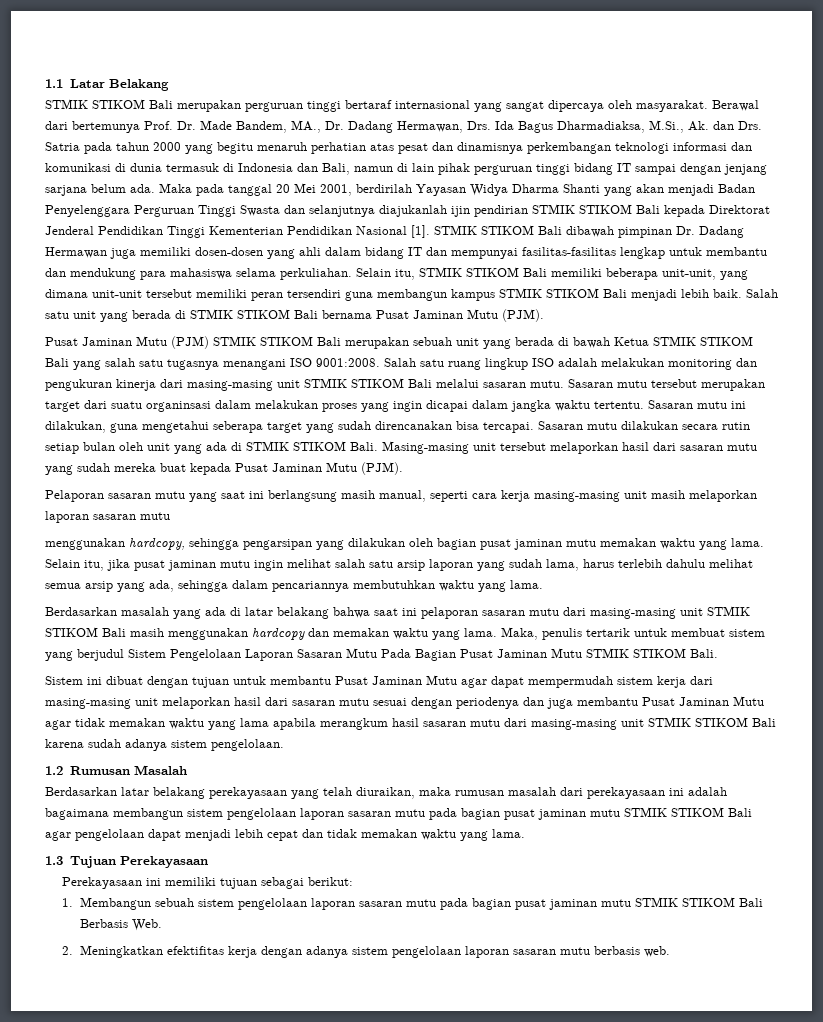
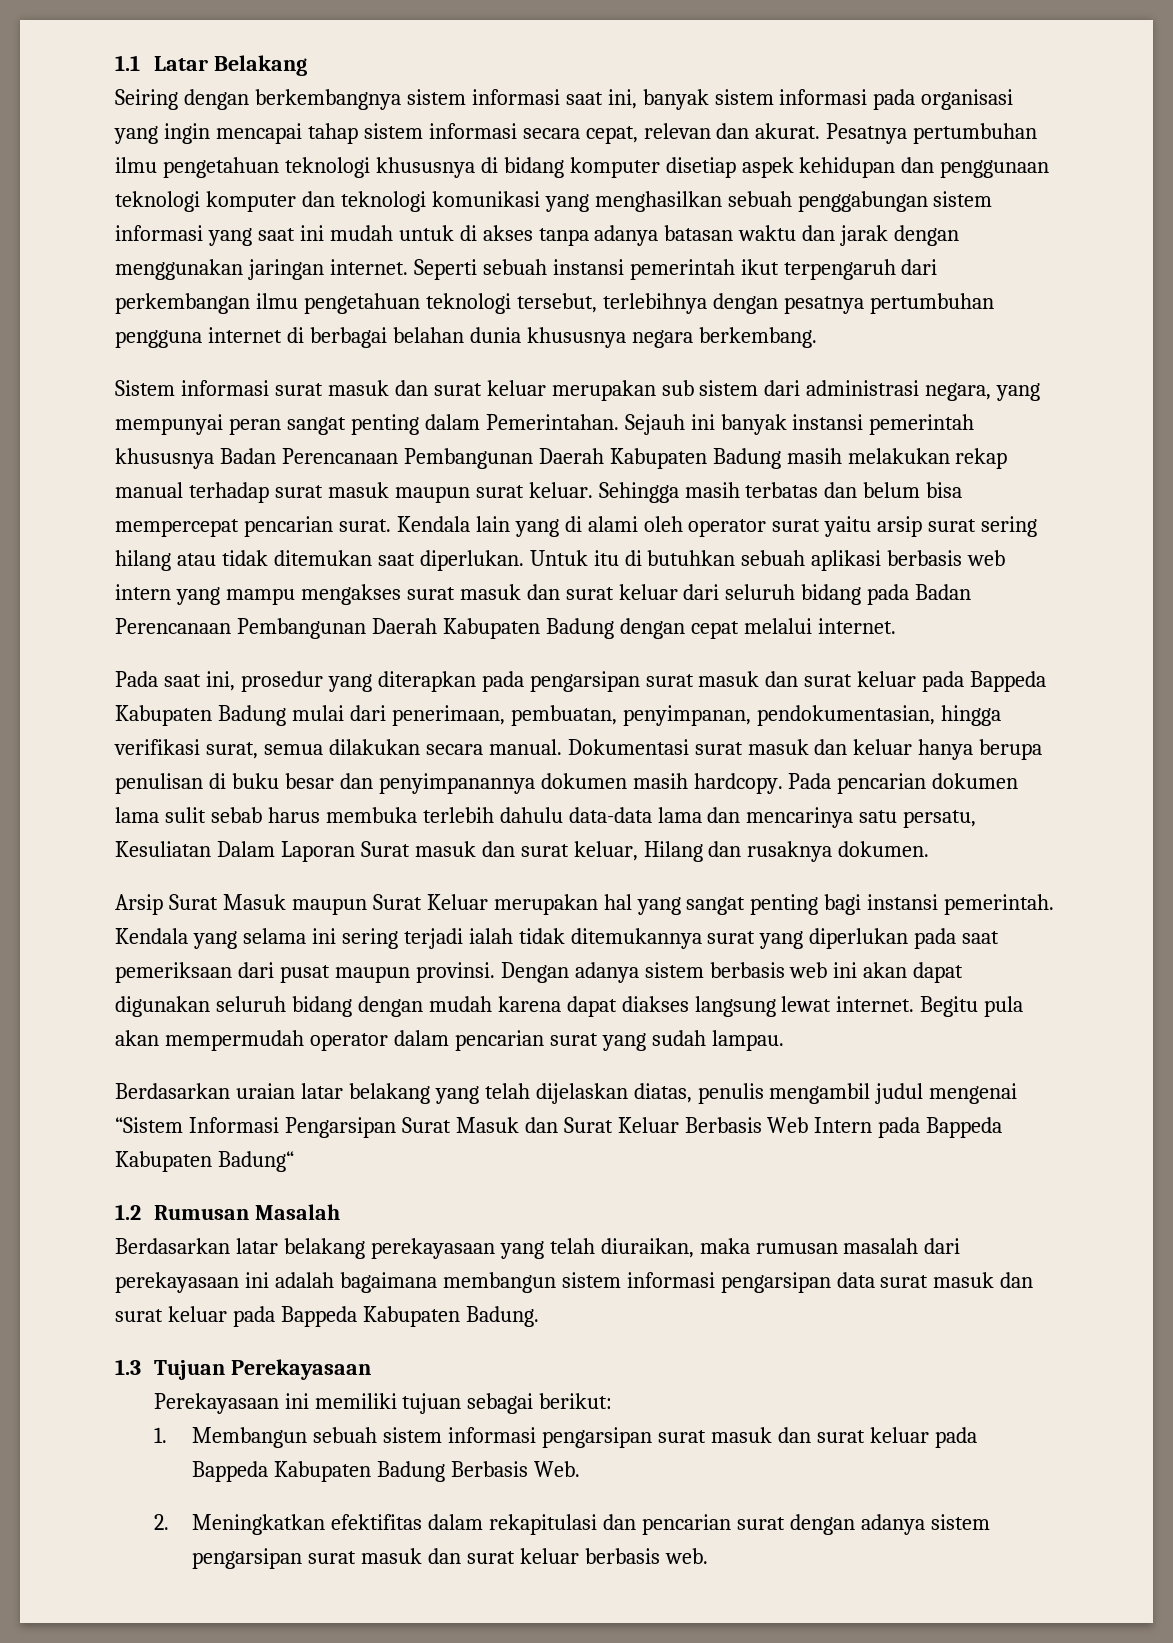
[45,99,759,112] [45,120,762,133] [45,142,752,154] [45,163,767,175] [45,183,755,196] [45,204,770,217] [45,225,744,238] [45,247,767,259] [45,267,748,280] [45,288,778,301] [45,309,544,322] [45,336,753,349] [45,358,757,370] [45,378,765,391] [45,400,746,412] [45,421,750,433] [45,441,757,454] [45,462,403,475] [45,490,757,502] [45,511,170,523] [45,538,764,550] [45,559,753,571] [45,580,543,592] [45,606,750,619] [45,627,765,640] [45,648,718,661] [45,675,713,688] [45,696,764,709] [45,717,776,730] [45,739,284,751] STMIK STIKOM Bali merupakan perguruan tinggi bertaraf internasional yang sangat dipercaya oleh masyarakat. Berawal dari bertemunya Prof. Dr. Made Bandem, MA., Dr. Dadang Hermawan, Drs. Ida Bagus Dharmadiaksa, M.Si., Ak. dan Drs. Satria pada tahun 2000 yang begitu menaruh perhatian atas pesat dan dinamisnya perkembangan teknologi informasi dan komunikasi di dunia termasuk di Indonesia dan Bali, namun di lain pihak perguruan tinggi bidang IT sampai dengan jenjang sarjana belum ada. Maka pada tanggal 20 Mei 2001, berdirilah Yayasan Widya Dharma Shanti yang akan menjadi Badan Penyelenggara Perguruan Tinggi Swasta dan selanjutnya diajukanlah ijin pendirian STMIK STIKOM Bali kepada Direktorat Jenderal Pendidikan Tinggi Kementerian Pendidikan Nasional [1]. STMIK STIKOM Bali dibawah pimpinan Dr. Dadang Hermawan juga memiliki dosen-dosen yang ahli dalam bidang IT dan mempunyai fasilitas-fasilitas lengkap untuk membantu dan mendukung para mahasiswa selama perkuliahan. Selain itu, STMIK STIKOM Bali memiliki beberapa unit-unit, yang dimana unit-unit tersebut memiliki peran tersendiri guna membangun kampus STMIK STIKOM Bali menjadi lebih baik. Salah satu unit yang berada di STMIK STIKOM Bali bernama Pusat Jaminan Mutu (PJM). // Pusat Jaminan Mutu (PJM) STMIK STIKOM Bali merupakan sebuah unit yang berada di bawah Ketua STMIK STIKOM Bali yang salah satu tugasnya menangani ISO 9001:2008. Salah satu ruang lingkup ISO adalah melakukan monitoring dan pengukuran kinerja dari masing-masing unit STMIK STIKOM Bali melalui sasaran mutu. Sasaran mutu tersebut merupakan target dari suatu organinsasi dalam melakukan proses yang ingin dicapai dalam jangka waktu tertentu. Sasaran mutu ini dilakukan, guna mengetahui seberapa target yang sudah direncanakan bisa tercapai. Sasaran mutu dilakukan secara rutin setiap bulan oleh unit yang ada di STMIK STIKOM Bali. Masing-masing unit tersebut melaporkan hasil dari sasaran mutu yang sudah mereka buat kepada Pusat Jaminan Mutu (PJM). // Pelaporan sasaran mutu yang saat ini berlangsung masih manual, seperti cara kerja masing-masing unit masih melaporkan laporan sasaran mutu // menggunakan hardcopy, sehingga pengarsipan yang dilakukan oleh bagian pusat jaminan mutu memakan waktu yang lama. Selain itu, jika pusat jaminan mutu ingin melihat salah satu arsip laporan yang sudah lama, harus terlebih dahulu melihat semua arsip yang ada, sehingga dalam pencariannya membutuhkan waktu yang lama. // Berdasarkan masalah yang ada di latar belakang bahwa saat ini pelaporan sasaran mutu dari masing-masing unit STMIK STIKOM Bali masih menggunakan hardcopy dan memakan waktu yang lama. Maka, penulis tertarik untuk membuat sistem yang berjudul Sistem Pengelolaan Laporan Sasaran Mutu Pada Bagian Pusat Jaminan Mutu STMIK STIKOM Bali. // Sistem ini dibuat dengan tujuan untuk membantu Pusat Jaminan Mutu agar dapat mempermudah sistem kerja dari masing-masing unit melaporkan hasil dari sasaran mutu sesuai dengan periodenya dan juga membantu Pusat Jaminan Mutu agar tidak memakan waktu yang lama apabila merangkum hasil sasaran mutu dari masing-masing unit STMIK STIKOM Bali karena sudah adanya sistem pengelolaan. -> [115,89,1014,110] [114,123,1038,144] [115,157,1050,178] [115,191,993,212] [115,225,960,246] [115,259,938,280] [115,293,994,314] [115,327,817,348] [115,380,1041,401] [115,414,975,435] [115,448,1008,469] [115,482,963,503] [115,516,1038,537] [115,550,1006,571] [115,584,972,605] [115,618,896,639] [115,671,1047,692] [115,705,1001,726] [114,739,1043,760] [115,773,1019,794] [115,807,977,828] [115,841,930,862] [115,894,1055,915] [115,928,1000,949] [115,962,964,983] [115,996,1024,1017] [115,1030,784,1051] [115,1083,1018,1104] [115,1117,1003,1138] [115,1151,294,1172] Seiring dengan berkembangnya sistem informasi saat ini, banyak sistem informasi pada organisasi yang ingin mencapai tahap sistem informasi secara cepat, relevan dan akurat. Pesatnya pertumbuhan ilmu pengetahuan teknologi khususnya di bidang komputer disetiap aspek kehidupan dan penggunaan teknologi komputer dan teknologi komunikasi yang menghasilkan sebuah penggabungan sistem informasi yang saat ini mudah untuk di akses tanpa adanya batasan waktu dan jarak dengan menggunakan jaringan internet. Seperti sebuah instansi pemerintah ikut terpengaruh dari perkembangan ilmu pengetahuan teknologi tersebut, terlebihnya dengan pesatnya pertumbuhan pengguna internet di berbagai belahan dunia khususnya negara berkembang. // Sistem informasi surat masuk dan surat keluar merupakan sub sistem dari administrasi negara, yang mempunyai peran sangat penting dalam Pemerintahan. Sejauh ini banyak instansi pemerintah khususnya Badan Perencanaan Pembangunan Daerah Kabupaten Badung masih melakukan rekap manual terhadap surat masuk maupun surat keluar. Sehingga masih terbatas dan belum bisa mempercepat pencarian surat. Kendala lain yang di alami oleh operator surat yaitu arsip surat sering hilang atau tidak ditemukan saat diperlukan. Untuk itu di butuhkan sebuah aplikasi berbasis web intern yang mampu mengakses surat masuk dan surat keluar dari seluruh bidang pada Badan Perencanaan Pembangunan Daerah Kabupaten Badung dengan cepat melalui internet. // Pada saat ini, prosedur yang diterapkan pada pengarsipan surat masuk dan surat keluar pada Bappeda Kabupaten Badung mulai dari penerimaan, pembuatan, penyimpanan, pendokumentasian, hingga verifikasi surat, semua dilakukan secara manual. Dokumentasi surat masuk dan keluar hanya berupa penulisan di buku besar dan penyimpanannya dokumen masih hardcopy. Pada pencarian dokumen lama sulit sebab harus membuka terlebih dahulu data-data lama dan mencarinya satu persatu, Kesuliatan Dalam Laporan Surat masuk dan surat keluar, Hilang dan rusaknya dokumen. // Arsip Surat Masuk maupun Surat Keluar merupakan hal yang sangat penting bagi instansi pemerintah. Kendala yang selama ini sering terjadi ialah tidak ditemukannya surat yang diperlukan pada saat pemeriksaan dari pusat maupun provinsi. Dengan adanya sistem berbasis web ini akan dapat digunakan seluruh bidang dengan mudah karena dapat diakses langsung lewat internet. Begitu pula akan mempermudah operator dalam pencarian surat yang sudah lampau. // Berdasarkan uraian latar belakang yang telah dijelaskan diatas, penulis mengambil judul mengenai “Sistem Informasi Pengarsipan Surat Masuk dan Surat Keluar Berbasis Web Intern pada Bappeda Kabupaten Badung“
[227,807,752,820] [45,829,525,841] pengelolaan laporan sasaran mutu pada bagian pusat jaminan mutu STMIK STIKOM Bali agar pengelolaan dapat menjadi lebih cepat dan tidak memakan waktu yang lama. -> [626,1272,1034,1293] [115,1306,539,1327] informasi pengarsipan data surat masuk dan surat keluar pada Bappeda Kabupaten Badung.
[237,897,763,910] pengelolaan laporan sasaran mutu pada bagian pusat jaminan mutu STMIK STIKOM Bali -> [448,1427,977,1448] [192,1461,446,1482] informasi pengarsipan surat masuk dan surat keluar pada Bappeda Kabupaten Badung
[227,946,590,958] kerja dengan adanya sistem pengelolaan laporan sasaran mutu -> [428,1514,990,1535] [192,1548,580,1569] dalam rekapitulasi dan pencarian surat dengan adanya sistem pengarsipan surat masuk dan surat keluar

